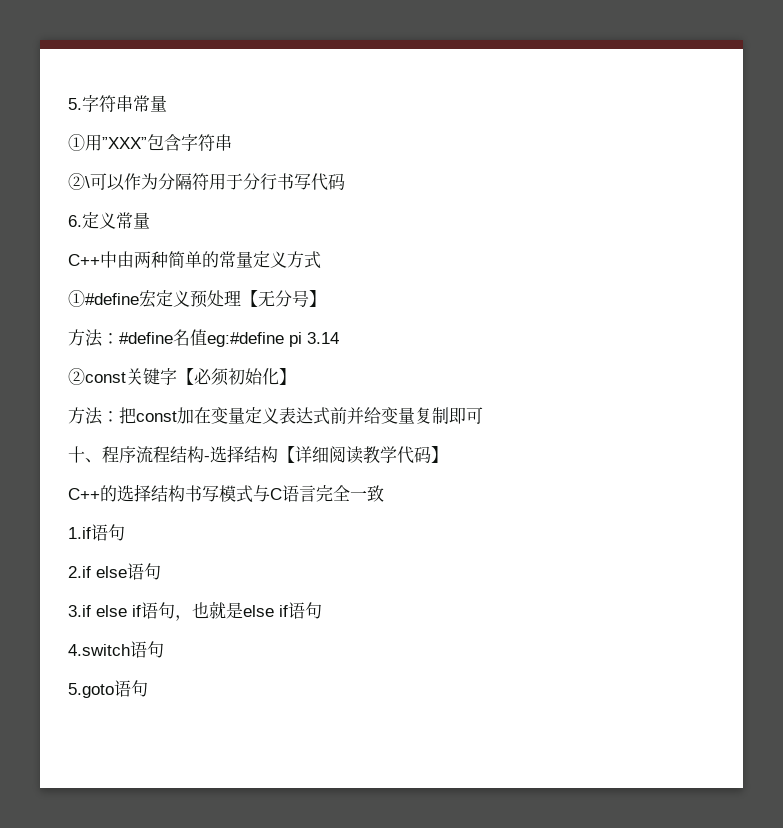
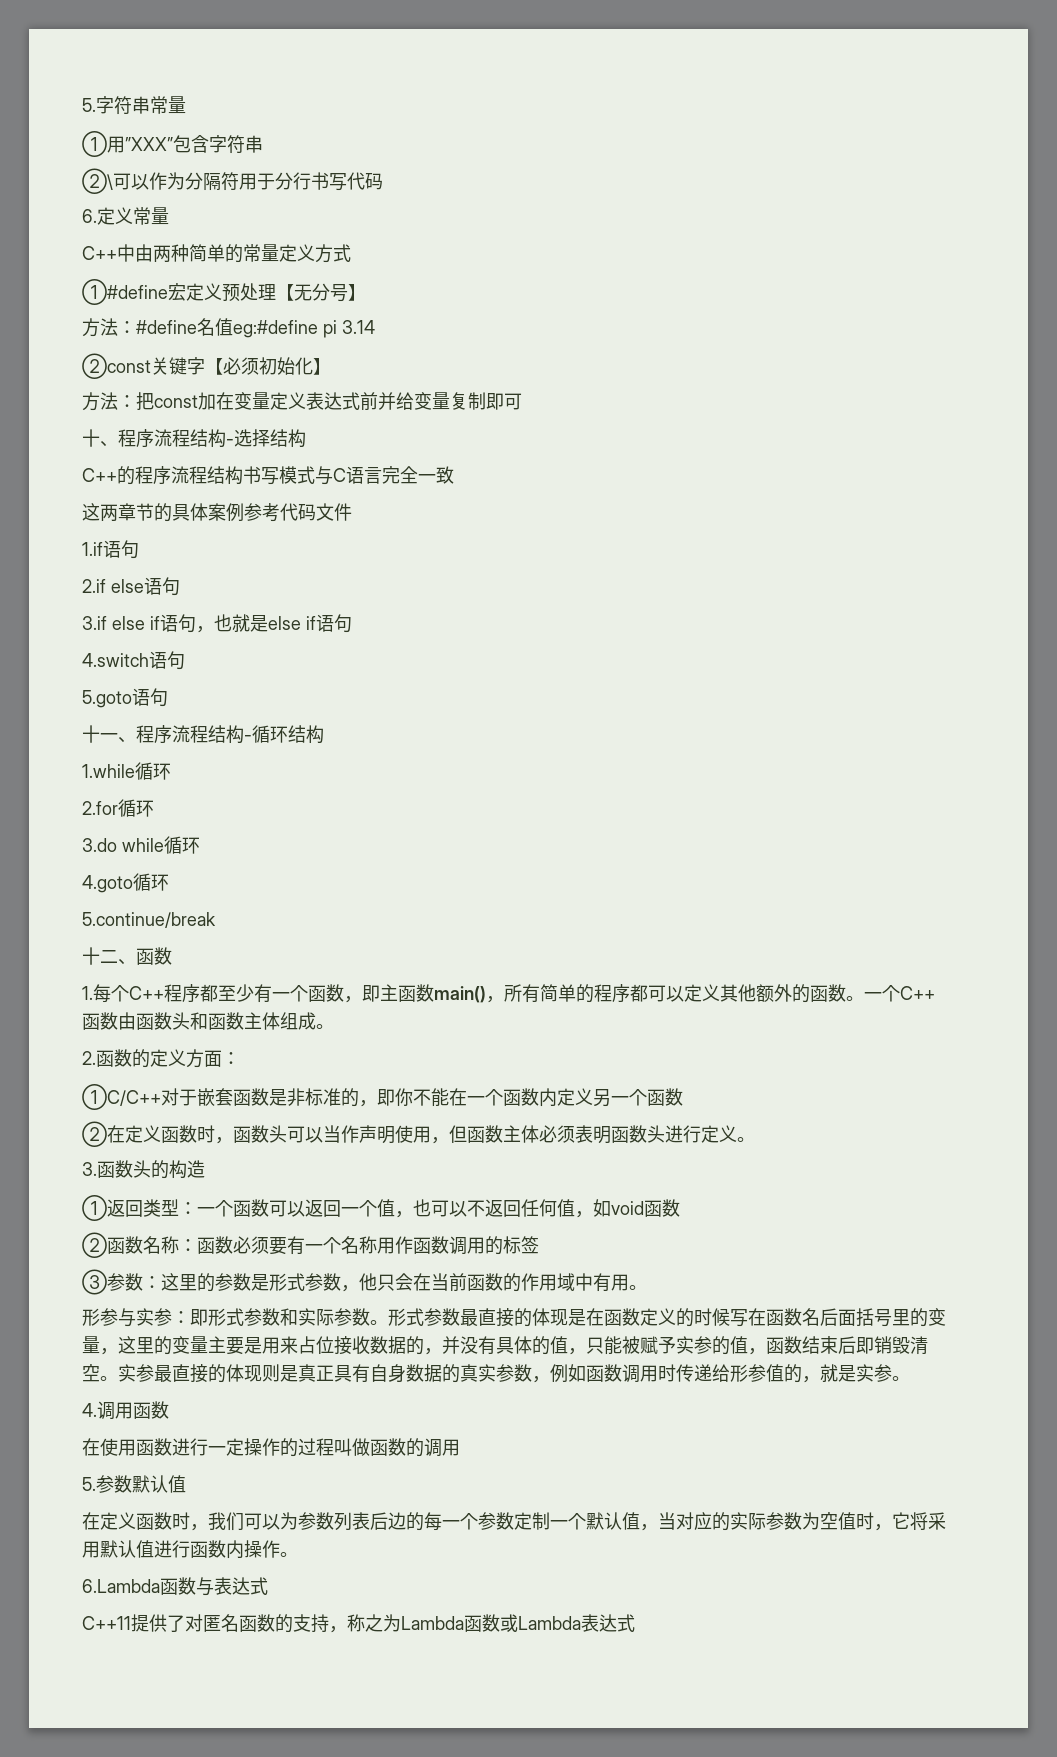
[278,446,448,464] 【详细阅读教学代码】 -> (306, 438) none
[117,484,151,502] 选择 -> [135,466,207,485] 程序流程
(384, 493) none -> [82,503,352,522] // 这两章节的具体案例参考代码文件
(148, 688) none -> [82,725,324,744] [82,762,171,780] [82,799,154,817] [82,836,200,854] [82,873,169,893] [82,912,216,928] [82,947,172,965] [82,984,935,1003] [82,1012,334,1030] [82,1049,240,1068] [82,1084,683,1110] [82,1121,755,1147] [82,1160,205,1179] [82,1195,680,1221] [82,1232,539,1258] [82,1269,647,1295] [82,1308,946,1327] [82,1336,928,1355] [82,1364,910,1383] [82,1401,169,1420] [82,1438,460,1457] [82,1475,186,1493] [82,1512,946,1531] [82,1540,298,1559] [82,1577,268,1596] [82,1614,635,1633] // 十一、程序流程结构-循环结构 // 1.while循环 // 2.for循环 // 3.do while循环 // 4.goto循环 // 5.continue/break // 十二、函数 // 1.每个C++程序都至少有一个函数，即主函数main()，所有简单的程序都可以定义其他额外的函数。一个C++函数由函数头和函数主体组成。 // 2.函数的定义方面： // ①C/C++对于嵌套函数是非标准的，即你不能在一个函数内定义另一个函数 // ②在定义函数时，函数头可以当作声明使用，但函数主体必须表明函数头进行定义。 // 3.函数头的构造 // ①返回类型：一个函数可以返回一个值，也可以不返回任何值，如void函数 // ②函数名称：函数必须要有一个名称用作函数调用的标签 // ③参数：这里的参数是形式参数，他只会在当前函数的作用域中有用。 // 形参与实参：即形式参数和实际参数。形式参数最直接的体现是在函数定义的时候写在函数名后面括号里的变量，这里的变量主要是用来占位接收数据的，并没有具体的值，只能被赋予实参的值，函数结束后即销毁清空。实参最直接的体现则是真正具有自身数据的真实参数，例如函数调用时传递给形参值的，就是实参。 // 4.调用函数 // 在使用函数进行一定操作的过程叫做函数的调用 // 5.参数默认值 // 在定义函数时，我们可以为参数列表后边的每一个参数定制一个默认值，当对应的实际参数为空值时，它将采用默认值进行函数内操作。 // 6.Lambda函数与表达式 // C++11提供了对匿名函数的支持，称之为Lambda函数或Lambda表达式

